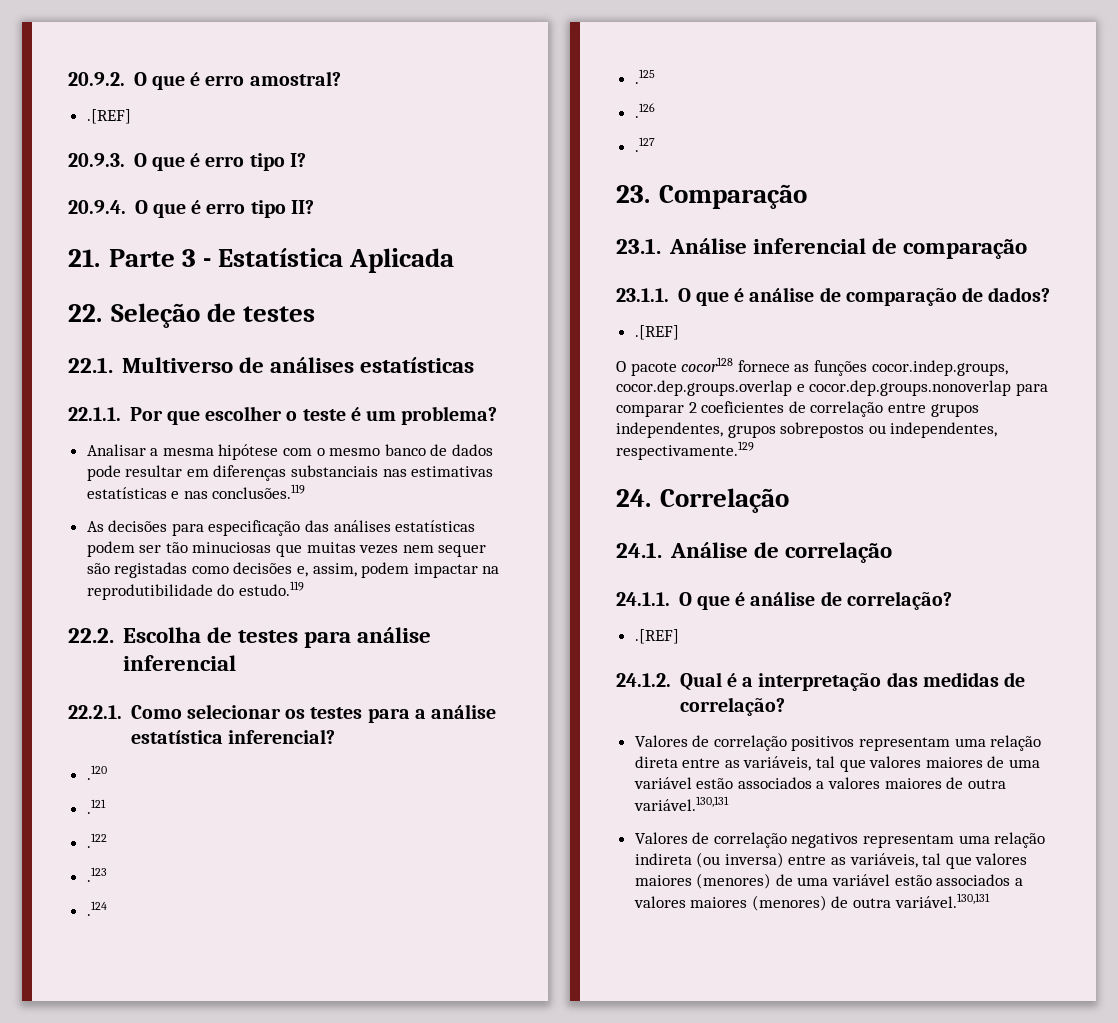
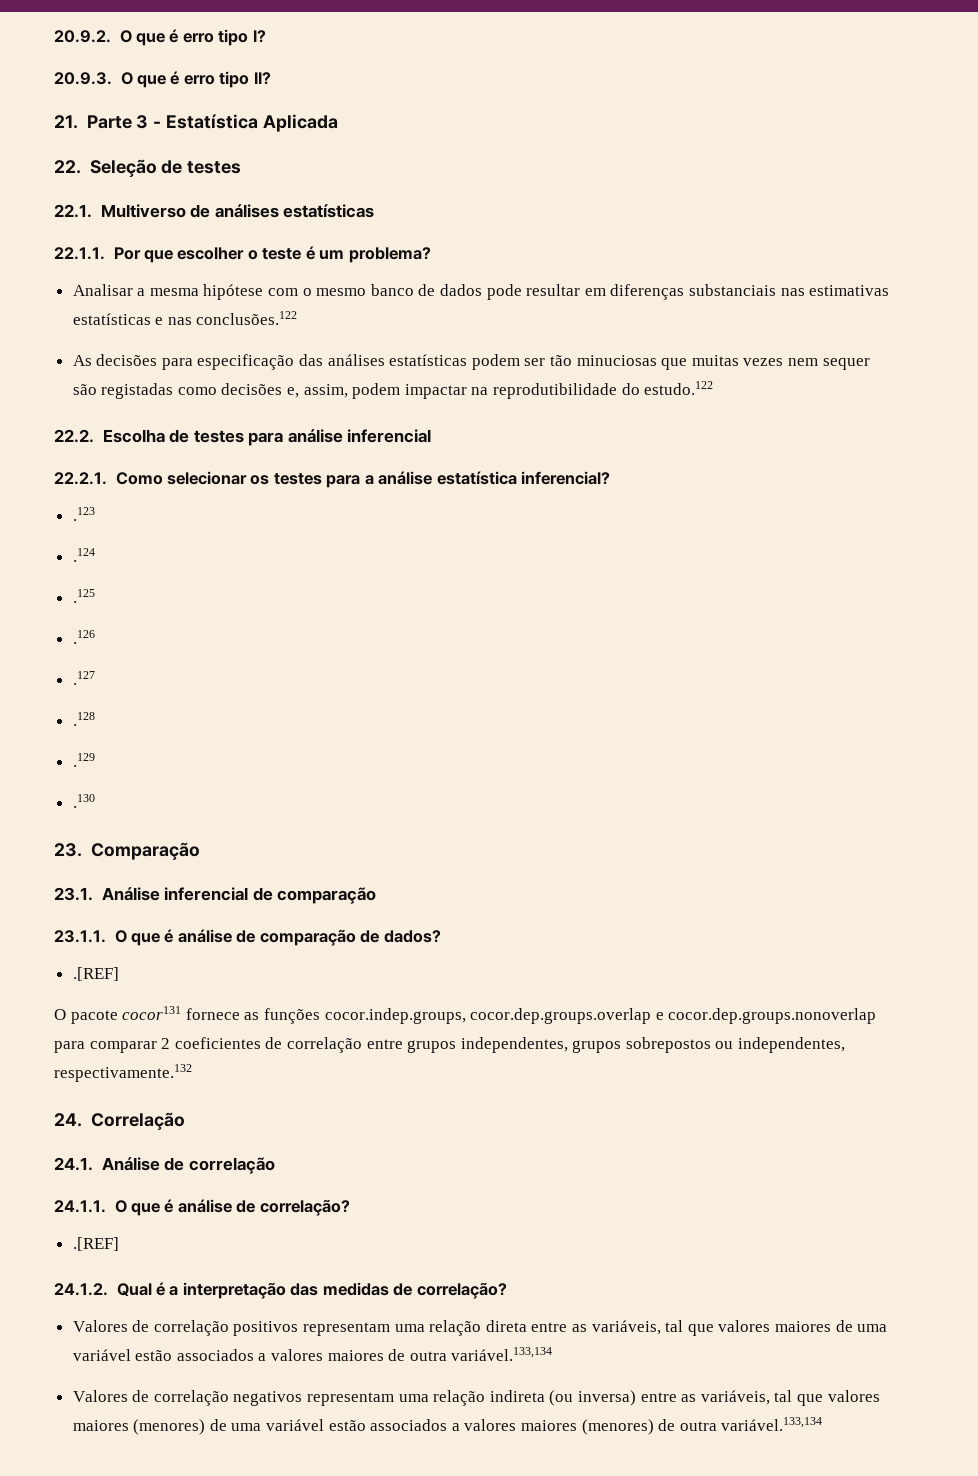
[249,71,341,86] [86,109,131,124] [68,153,245,171] amostral? // .[REF] // 20.9.3. O que é erro -> (214, 38) none
[68,200,126,214] 20.9.4. -> [54,72,112,85] 20.9.3.
[212,484,306,499] conclusões.119 -> [196,311,298,325] conclusões.122
[238,581,304,596] estudo.119 -> [644,381,714,395] estudo.122
[86,765,107,780] [86,799,106,814] [86,833,107,848] // .120 // .121 // .122 -> (611, 478) none
(655, 144) none -> [72,712,95,726] [72,753,95,767] [72,794,95,808] // .128 // .129 // .130
[681,357,734,372] cocor128 -> [122,1006,182,1020] cocor131
[616,441,754,460] respectivamente.129 -> [54,1064,192,1082] respectivamente.132
[633,796,729,811] variável.130,131 -> [451,1347,553,1361] variável.133,134
[894,893,990,908] variável.130,131 -> [721,1417,823,1431] variável.133,134

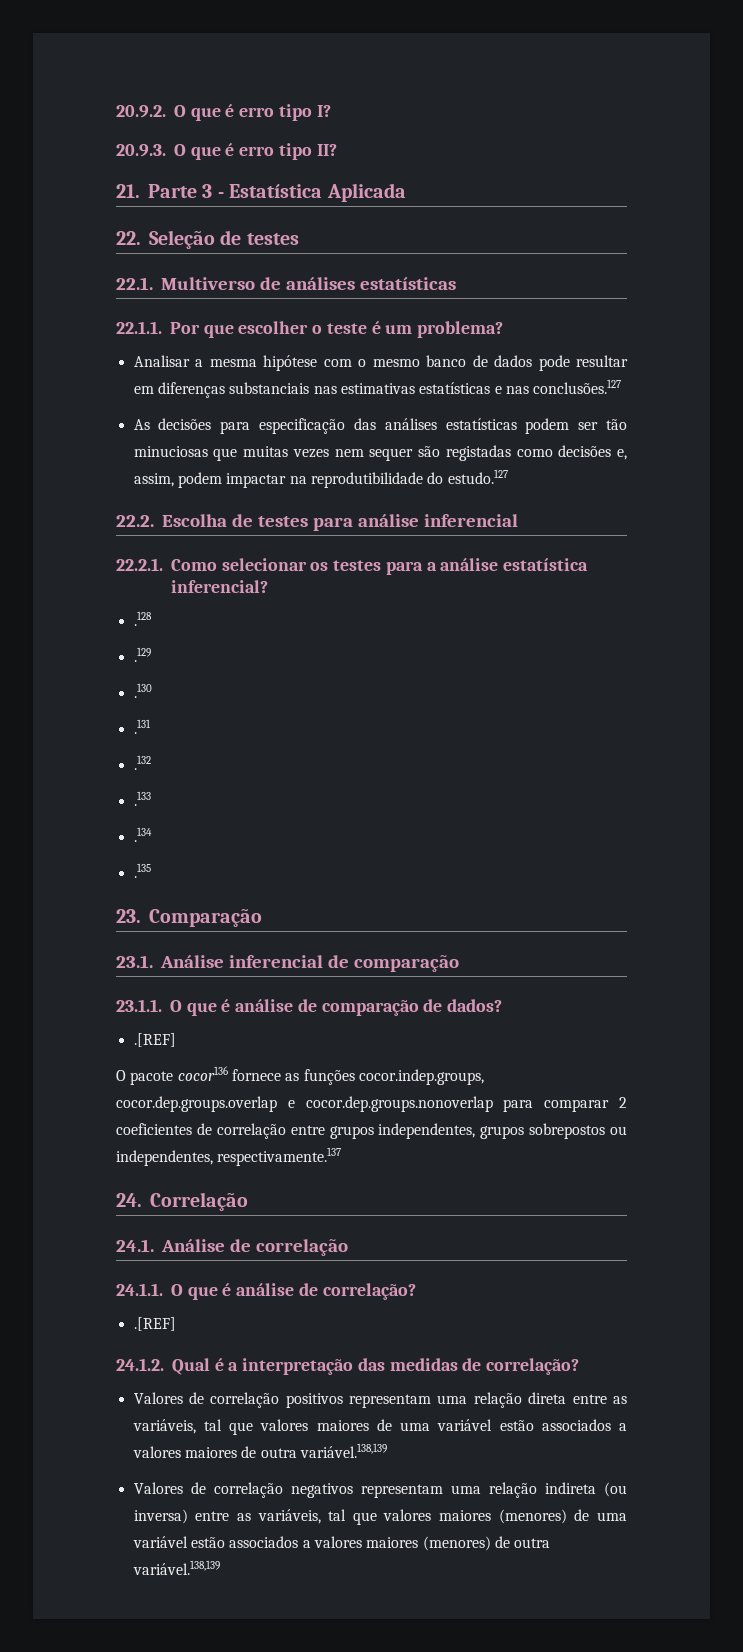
[196,311,298,325] conclusões.122 -> [533,379,622,394] conclusões.127
[644,381,714,395] estudo.122 -> [447,469,508,484] estudo.127
[72,507,95,521] [72,548,95,562] [72,589,95,603] [72,630,95,644] [72,671,95,685] [72,712,95,726] [72,753,95,767] [72,794,95,808] .123 // .124 // .125 // .126 // .127 // .128 // .129 // .130 -> [133,611,152,626] [133,647,151,662] [133,683,152,698] [133,719,151,734] [133,755,151,770] [133,791,151,806] [133,827,152,842] [133,863,151,878] .128 // .129 // .130 // .131 // .132 // .133 // .134 // .135
[122,1006,182,1020] cocor131 -> [177,1066,228,1081] cocor136
[54,1064,192,1082] respectivamente.132 -> [217,1147,342,1166] respectivamente.137
[451,1347,553,1361] variável.133,134 -> [299,1443,387,1458] variável.138,139
[721,1417,823,1431] variável.133,134 -> [132,1560,220,1575] variável.138,139

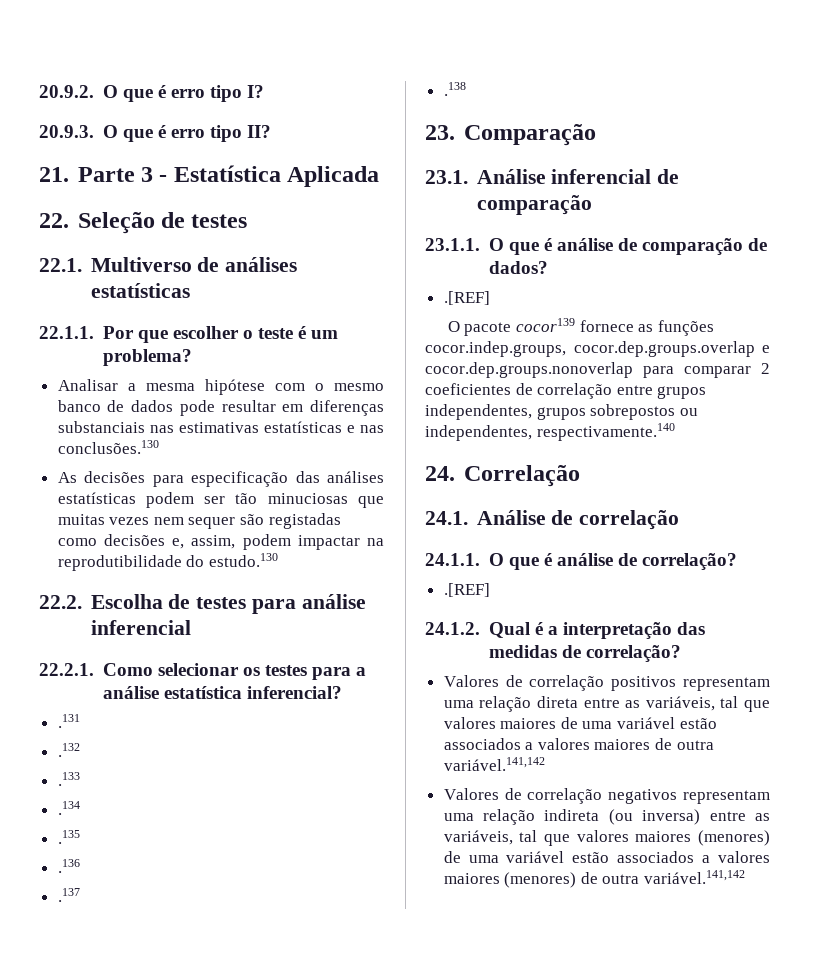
[533,379,622,394] conclusões.127 -> [57,440,159,454] conclusões.130
[447,469,508,484] estudo.127 -> [208,553,278,567] estudo.130
[133,611,152,626] [133,647,151,662] [133,683,152,698] // .128 // .129 // .130 -> (342, 692) none
(151, 870) none -> [57,859,80,873] [57,888,80,902] [443,82,466,96] // .136 // .137 // .138
[177,1066,228,1081] cocor136 -> [516,318,576,332] cocor139
[217,1147,342,1166] respectivamente.137 -> [536,423,675,441] respectivamente.140
[299,1443,387,1458] variável.138,139 -> [443,757,545,771] variável.141,142
[132,1560,220,1575] variável.138,139 -> [644,870,746,884] variável.141,142

